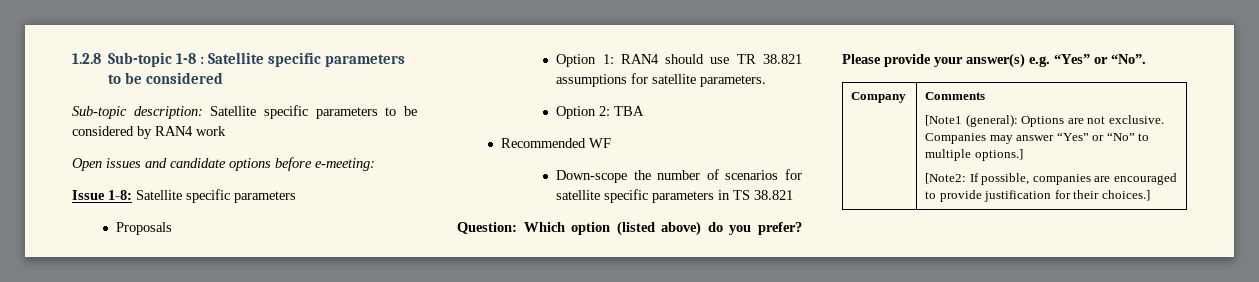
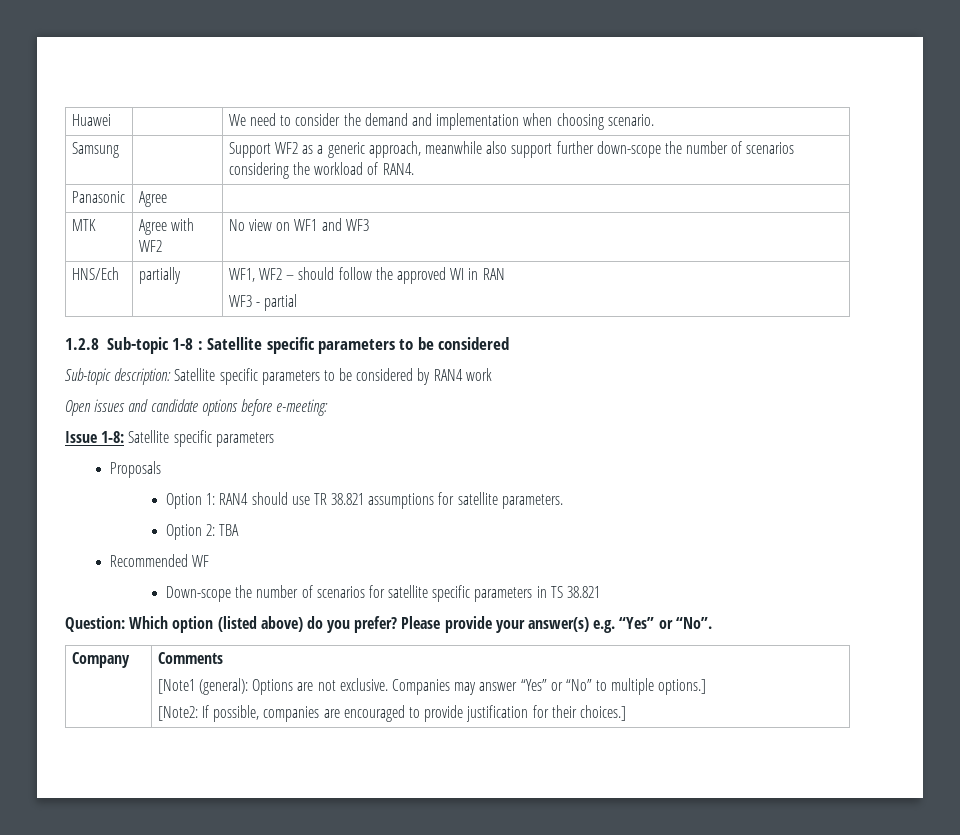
(72, 58) none -> [71,114,111,126] [228,113,654,130] [71,142,119,158] [228,141,795,158] [228,162,414,179] [71,191,125,203] [138,191,167,207] [71,219,96,231] [138,218,195,235] [138,240,162,252] [228,218,369,231] [71,267,119,280] [138,267,181,284] [228,267,505,284] [228,294,298,311] Huawei | | We need to consider the demand and implementation when choosing scenario. // Samsung | | Support WF2 as a generic approach, meanwhile also support further down-scope the number of scenarios considering the workload of RAN4. // Panasonic | Agree | // MTK | Agree with WF2 | No view on WF1 and WF3 // HNS/Ech | partially | WF1, WF2 – should follow the approved WI in RAN // WF3 - partial //

